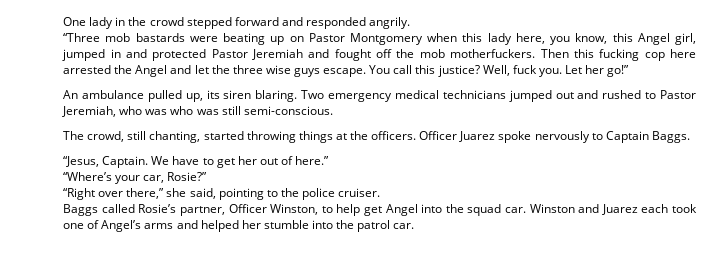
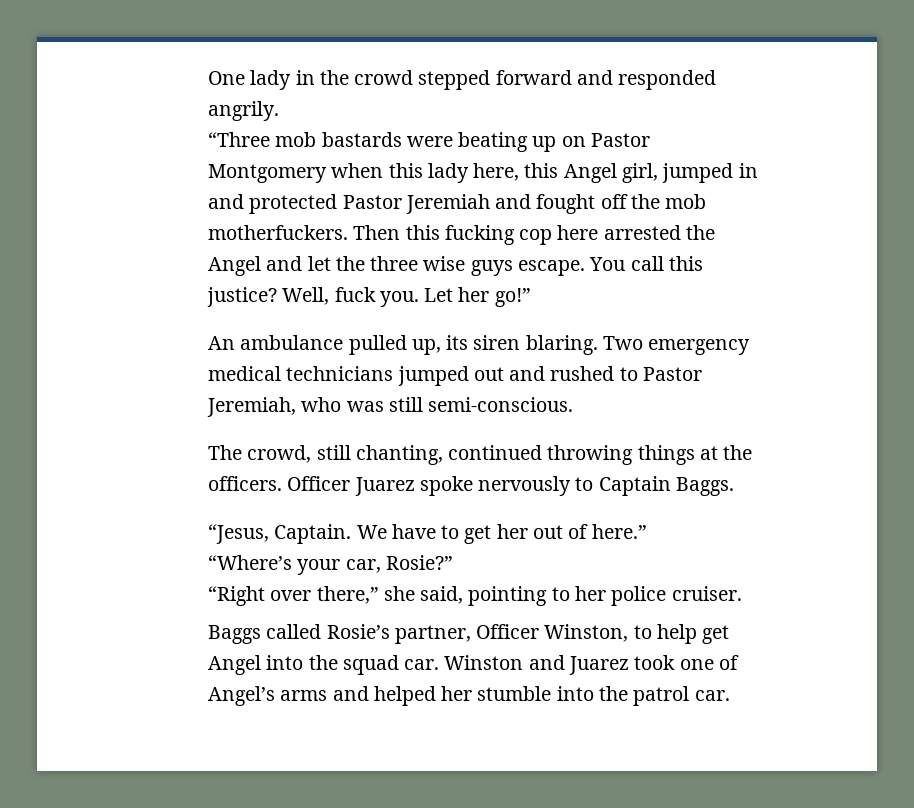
[550,33,608,45] you know, -> (520, 172) none
[170,106,219,115] who was -> (384, 406) none
[203,131,244,140] started -> [448,445,543,460] continued
[280,188,299,197] the -> [575,586,607,601] her
[641,204,669,213] each -> (630, 665) none

